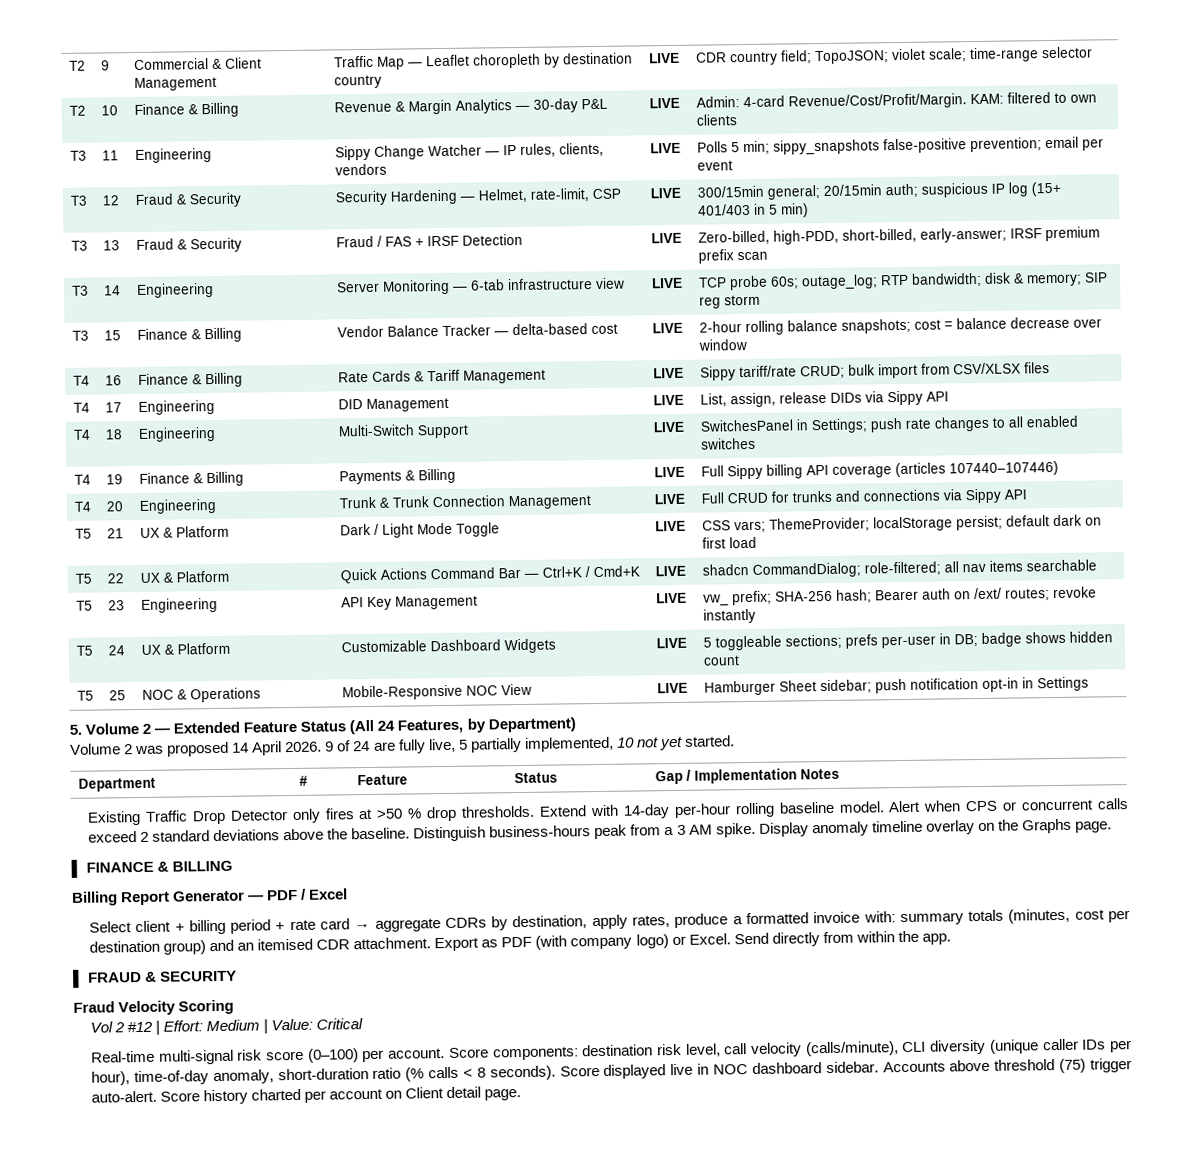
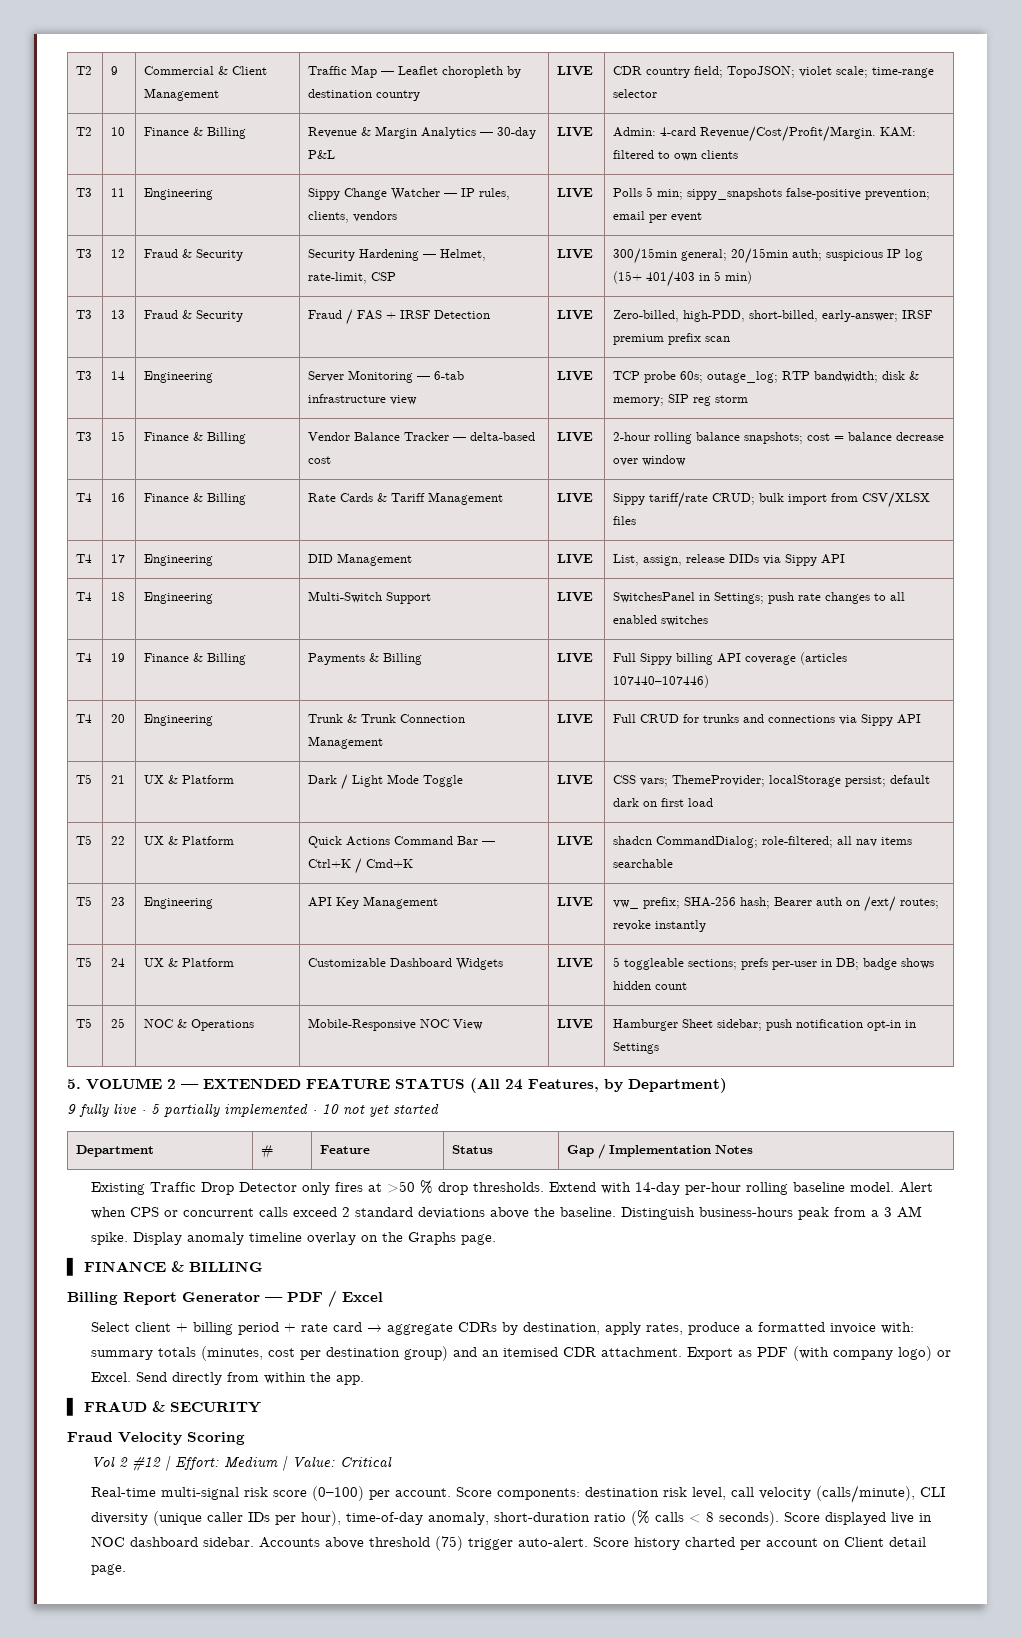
[85,722,140,735] Volume -> [86,1078,162,1090] VOLUME
[173,721,347,734] Extended Feature Status -> [203,1078,465,1089] EXTENDED FEATURE STATUS
[70,736,614,757] Volume 2 was proposed 14 April 2026. 9 of 24 are fully live, 5 partially implemented, -> [67,1103,317,1117] 9 fully live · 5 partially implemented ·
[684,735,735,747] started. -> [393,1103,439,1114] started

